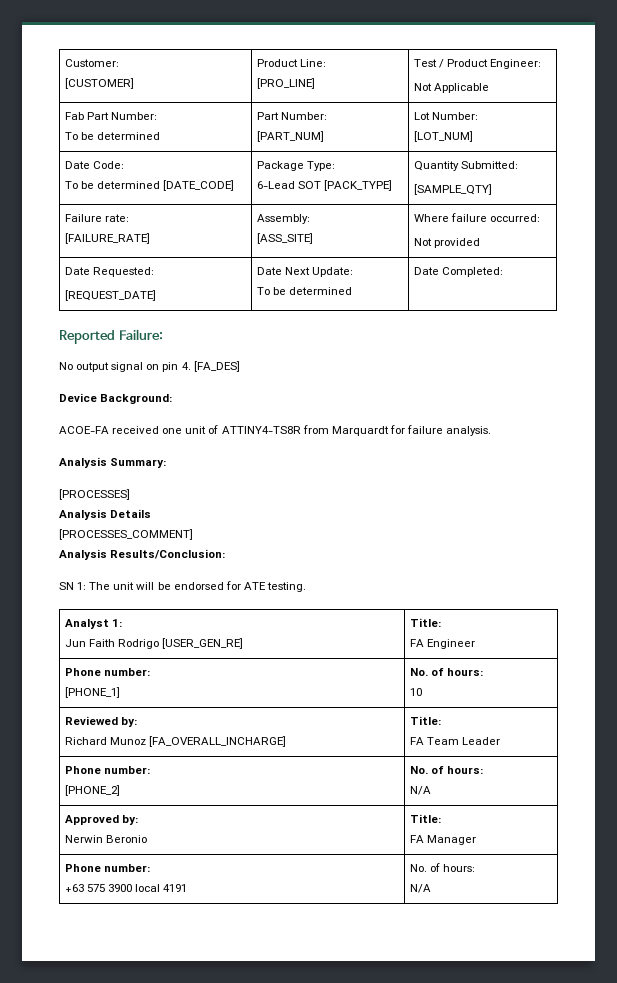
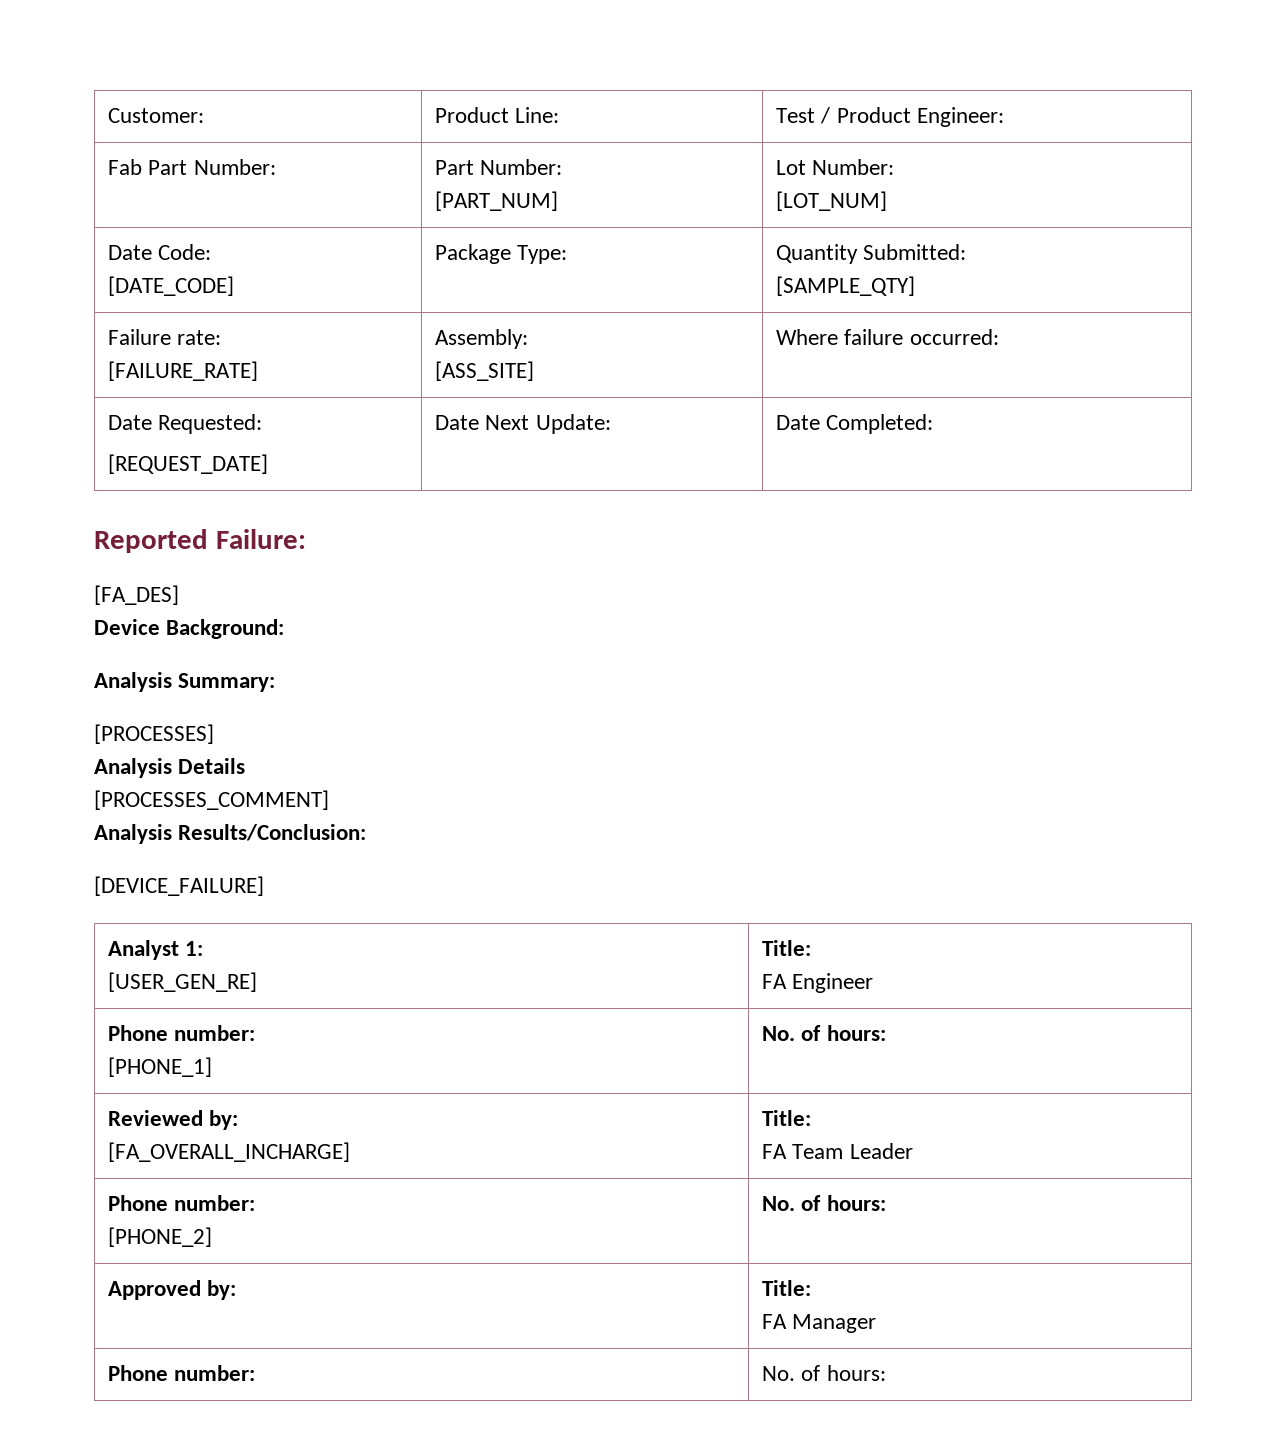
[64,78,134,89] // [CUSTOMER] -> (205, 115) none
[256,78,315,89] // [PRO_LINE] -> (560, 115) none
[413,83,489,93] // Not Applicable -> (1004, 117) none
[64,132,160,140] // To be determined -> (276, 167) none
[64,181,160,189] To be determined -> (212, 252) none
[256,180,392,191] // 6-Lead SOT [PACK_TYPE] -> (568, 254) none
[413,238,480,248] // Not provided -> (999, 337) none
[256,287,352,295] // To be determined -> (611, 424) none
[59,361,240,372] [59,393,173,404] [59,425,492,436] No output signal on pin 4. [FA_DES] // Device Background: // ACOE-FA received one unit of ATTINY4-TS8R from Marquardt for failure analysis. -> [94,585,179,605] [94,619,285,639] [FA_DES] // Device Background:
[59,581,306,592] SN 1: The unit will be endorsed for ATE testing. -> [94,876,264,896] [DEVICE_FAILURE]
[64,639,159,649] Jun Faith Rodrigo -> (204, 948) none
[409,688,422,696] // 10 -> (886, 1033) none
[64,737,146,745] Richard Munoz -> (239, 1120) none
[409,786,431,795] // N/A -> (886, 1203) none
[64,835,147,843] // Nerwin Beronio -> (237, 1290) none
[64,884,187,892] [409,863,475,872] [409,884,431,893] // +63 575 3900 local 4191 | No. of hours: // N/A -> [762,1365,886,1381] | No. of hours:

